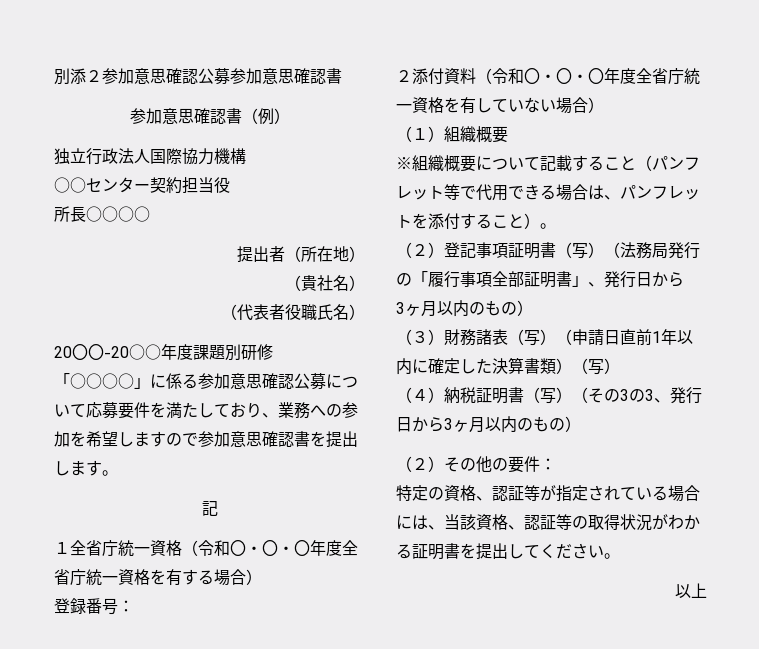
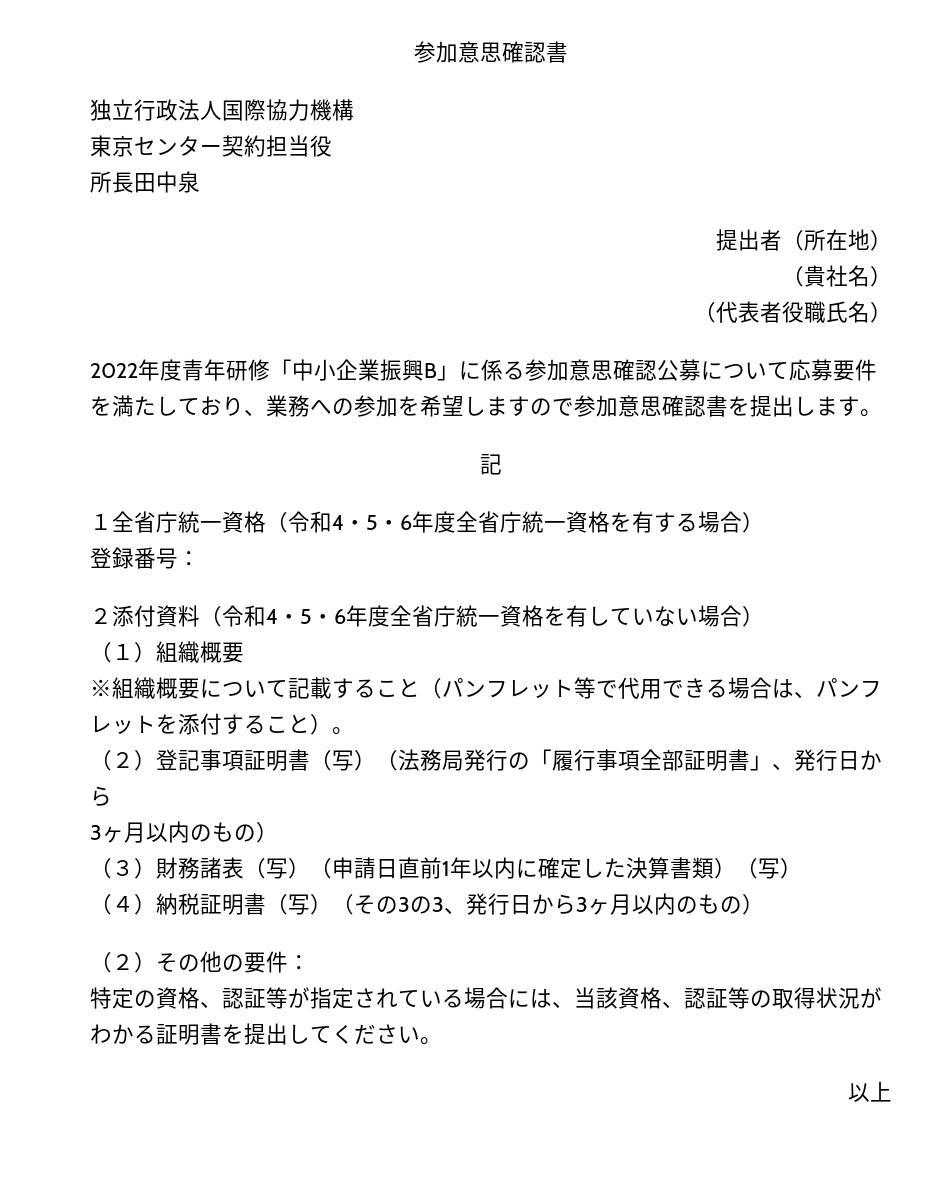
[54,68,342,85] [129,108,290,125] 別添２参加意思確認公募参加意思確認書 // 参加意思確認書（例） -> [414,41,568,63] 参加意思確認書
[54,177,86,193] ○○ -> [90,135,134,157] 東京
[86,206,150,222] ○○○○ -> [134,171,200,193] 田中泉
[54,344,273,361] [54,373,134,389] 20〇〇-20○○年度課題別研修「○○○○ -> [90,359,437,381] 2022年度青年研修「中小企業振興B
[230,540,310,556] 〇・〇・〇 -> [332,515,412,530] 4・5・6
[524,68,604,84] 〇・〇・〇 -> [266,609,346,624] 4・5・6

